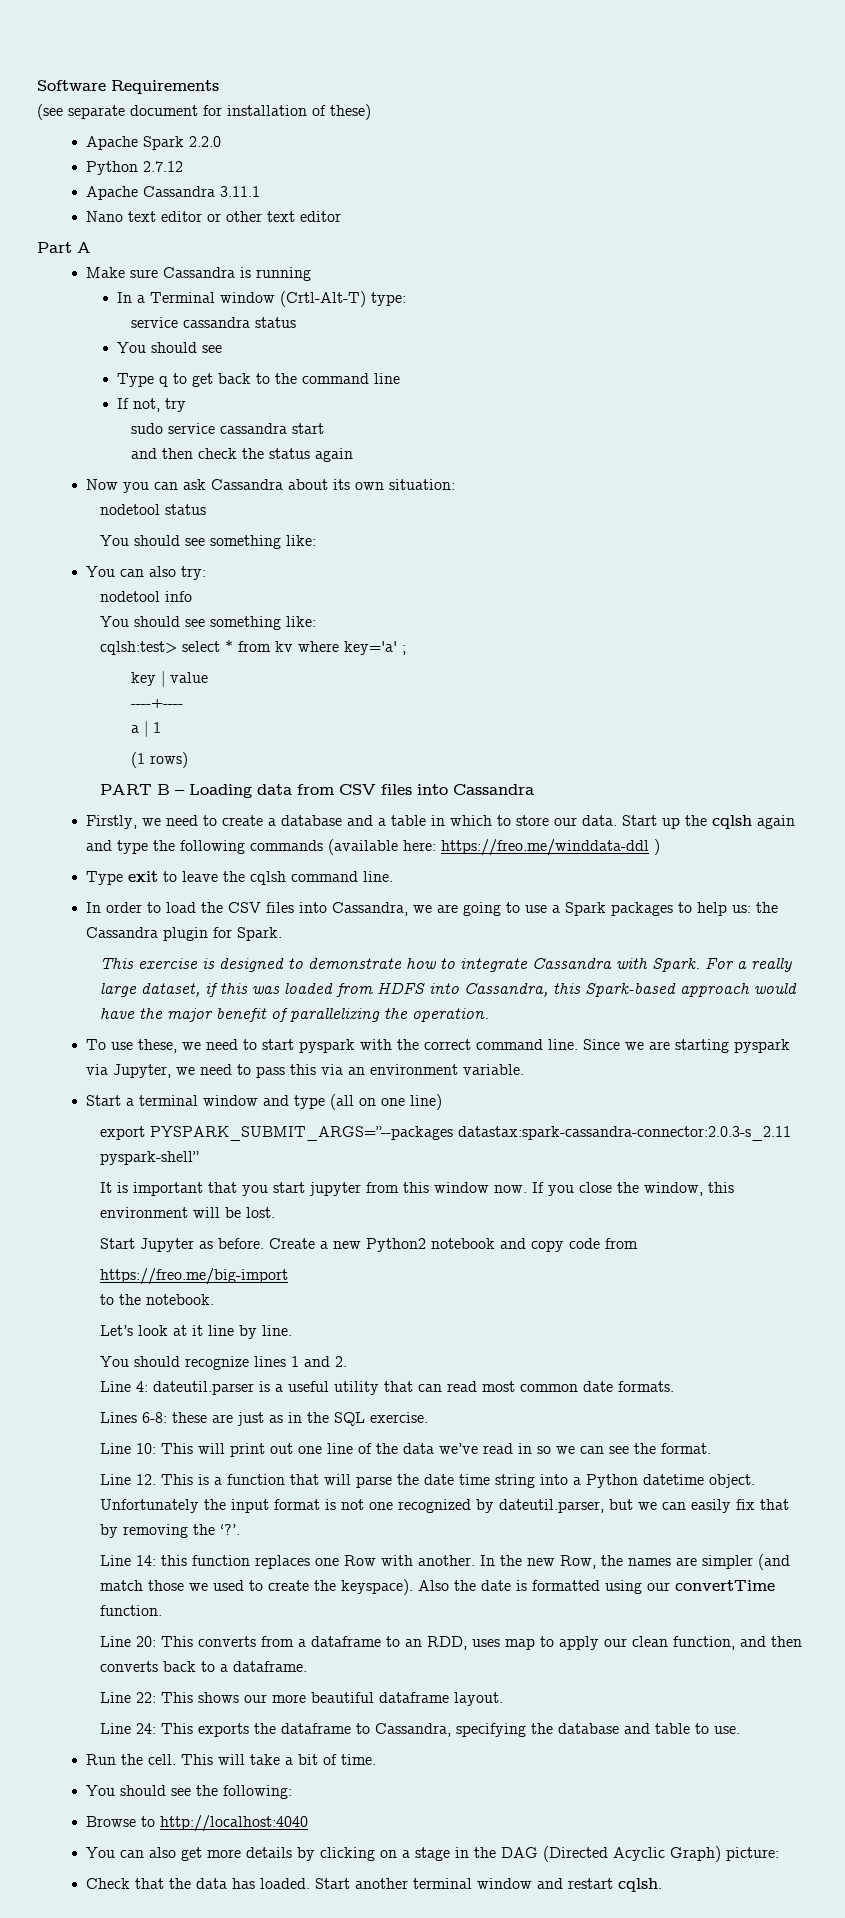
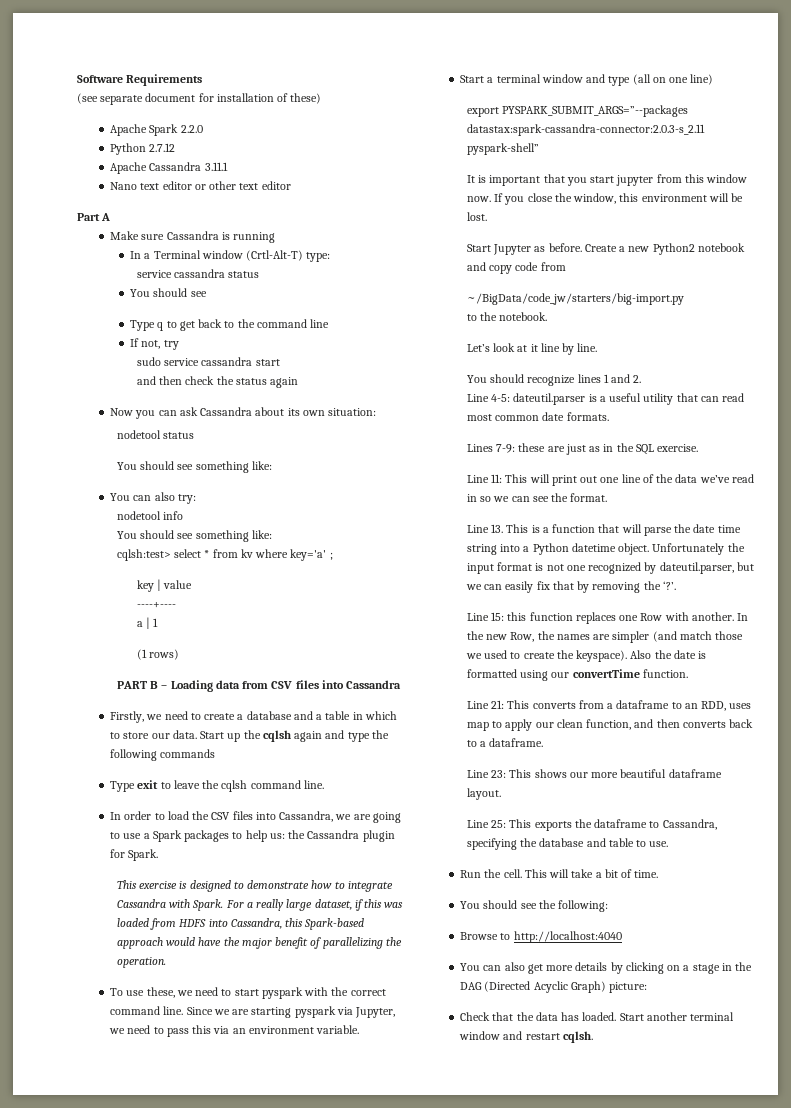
[327,839,660,856] (available here: https://freo.me/winddata-ddl ) -> (216, 753) none
[99,1268,288,1285] https://freo.me/big-import -> [466,293,684,305] ~/BigData/code_jw/starters/big-import.py
[135,1381,148,1392] 4: -> [491,394,511,402] 4-5:
[141,1412,167,1423] 6-8: -> [496,444,516,453] 7-9:
[135,1443,156,1454] 10: -> [491,474,503,483] 11:
[135,1474,156,1485] 12. -> [491,524,504,533] 13.
[135,1555,156,1566] 14: -> [491,612,505,621] 15:
[135,1636,156,1647] 20: -> [491,700,505,709] 21:
[135,1692,156,1703] 22: -> [491,770,507,778] 23:
[135,1723,156,1734] 24: -> [491,820,507,828] 25:

